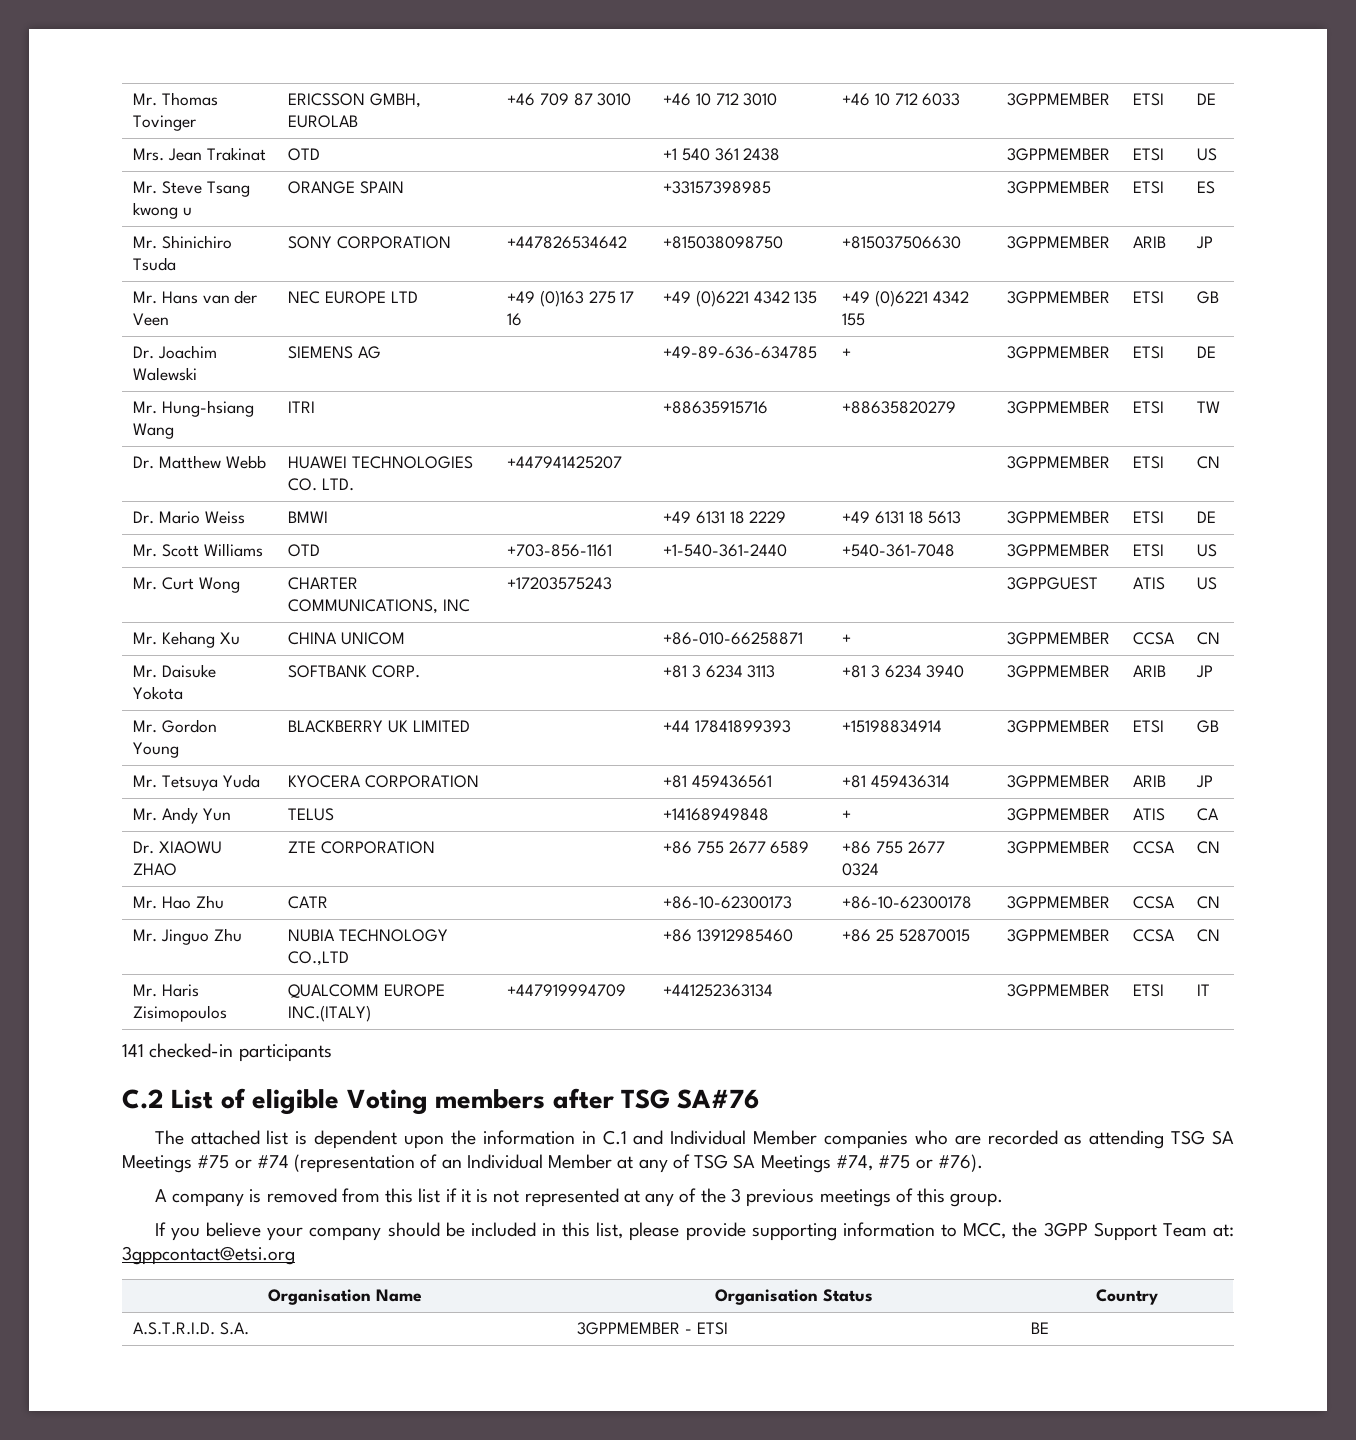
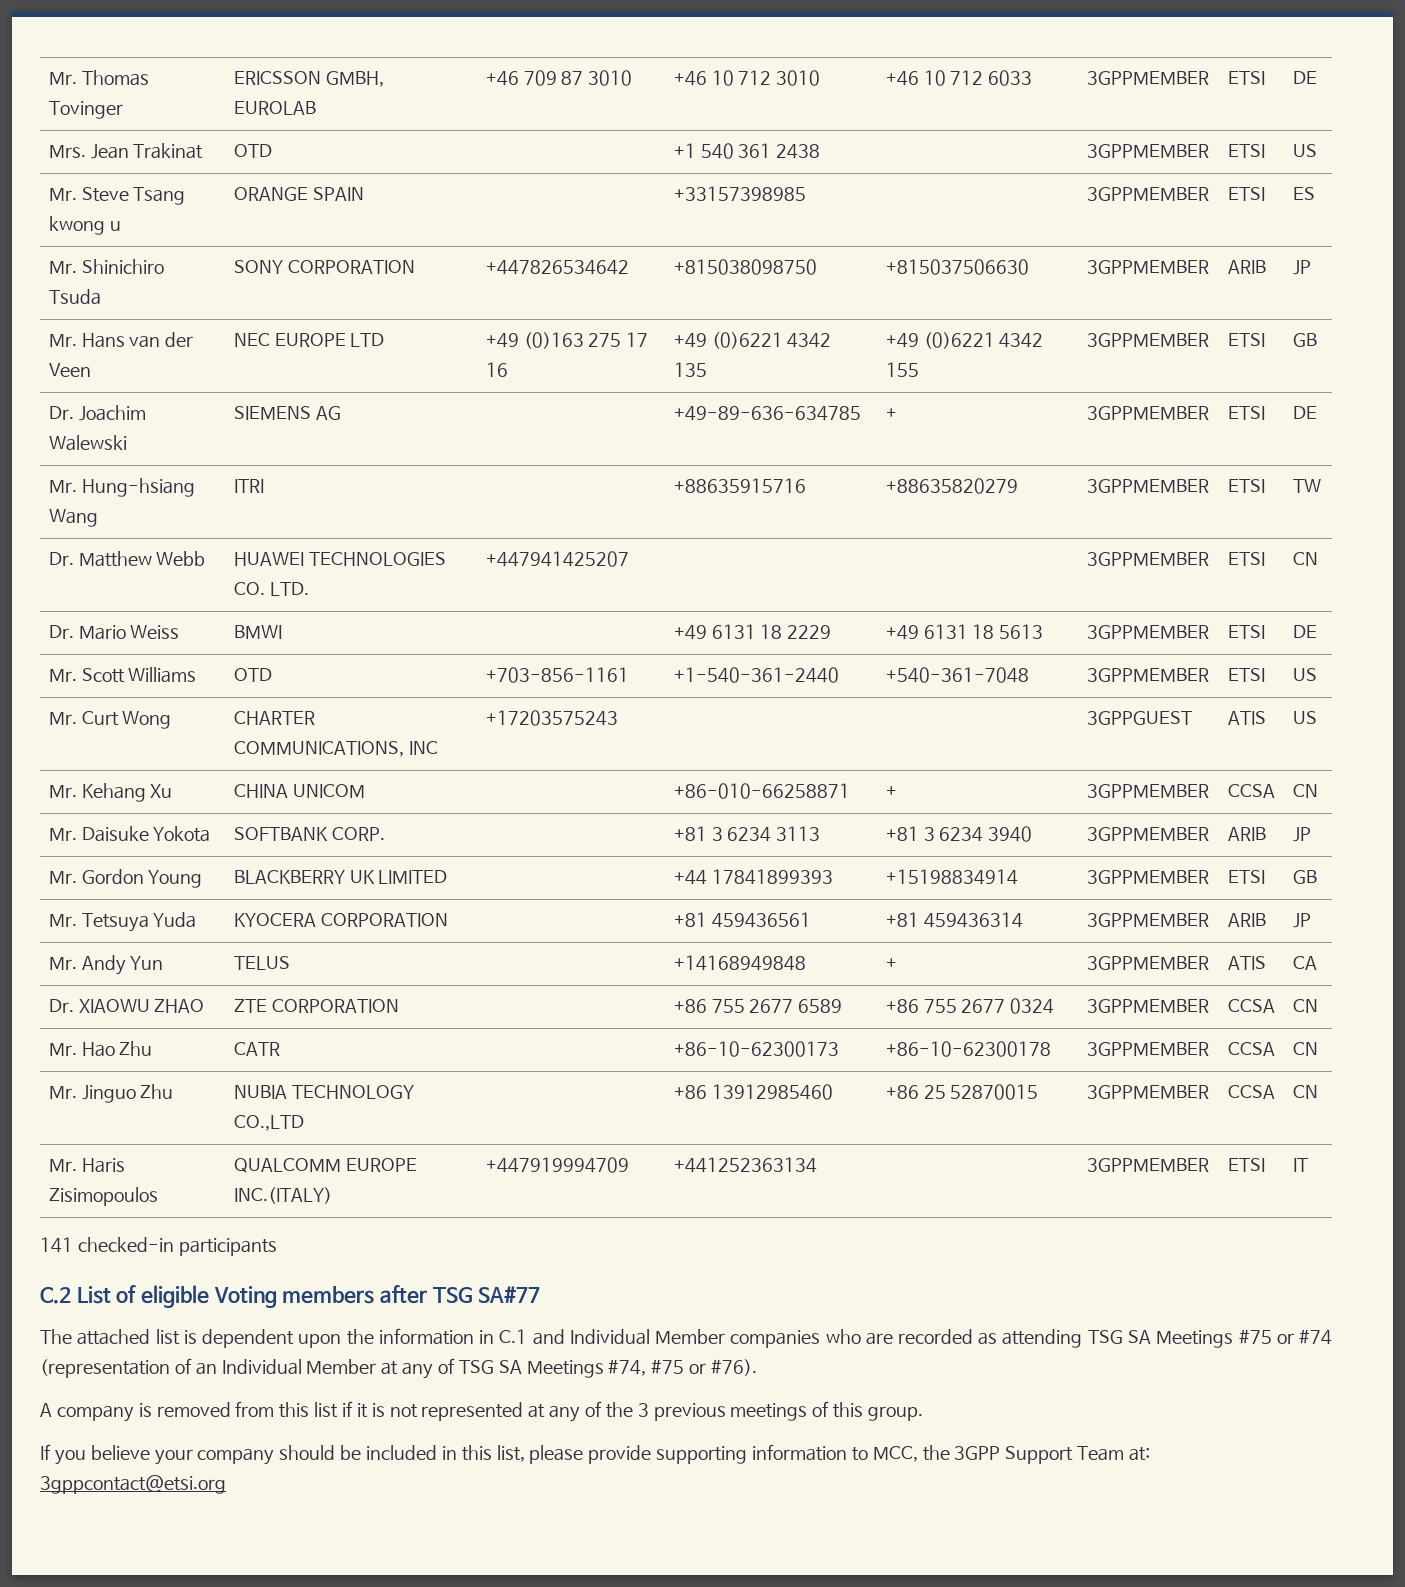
[677,1089,760,1109] SA#76 -> [478,1286,541,1303] SA#77
[267,1289,422,1305] [714,1289,873,1305] [1096,1289,1158,1305] [133,1322,249,1335] [577,1322,728,1335] [1031,1322,1050,1334] // Organisation Name | Organisation Status | Country // A.S.T.R.I.D. S.A. | 3GPPMEMBER - ETSI | BE -> (226, 1484) none

